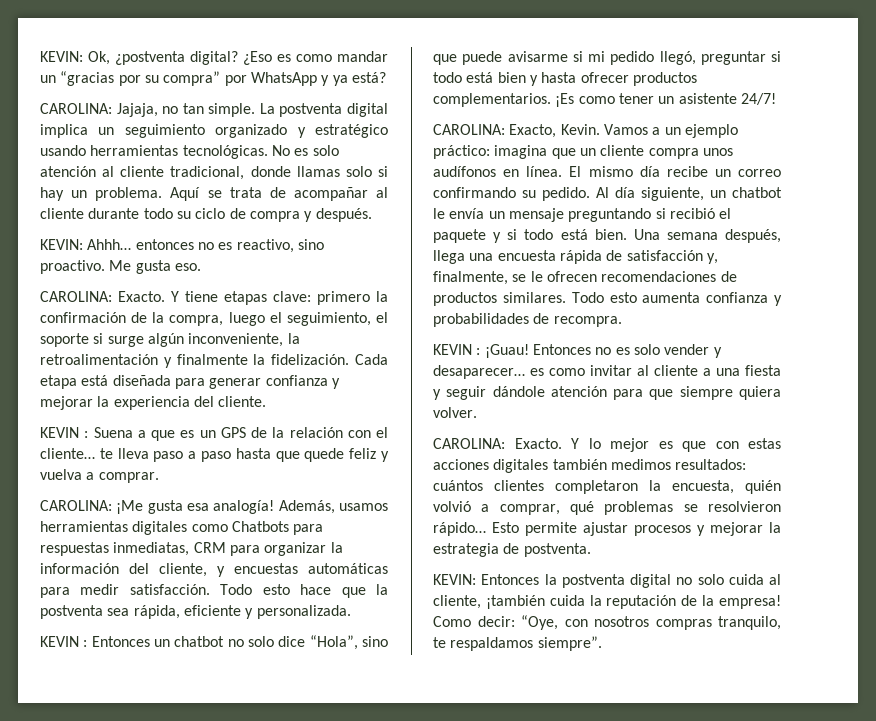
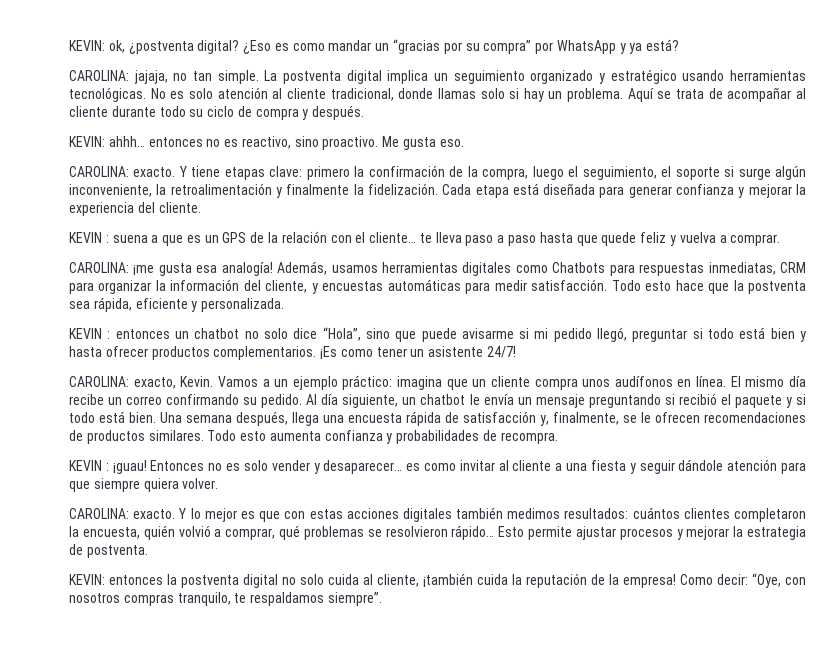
[40,51,110,65] KEVIN: Ok, -> [69,40,125,53] KEVIN: ok,
[116,103,158,117] Jajaja, -> [133,70,168,84] jajaja,
[87,239,132,250] Ahhh… -> [108,136,145,147] ahhh…
[118,291,165,302] Exacto. -> [133,167,176,177] exacto.
[93,427,133,438] Suena -> [112,235,148,243] suena
[116,500,144,514] ¡Me -> [133,264,155,275] ¡me
[91,636,150,647] Entonces -> [115,329,170,339] entonces
[509,124,557,138] Exacto, -> [133,377,176,389] exacto,
[484,344,529,358] ¡Guau! -> [112,460,147,474] ¡guau!
[514,438,562,449] Exacto. -> [133,509,176,519] exacto.
[481,574,540,585] Entonces -> [109,575,163,585] entonces

